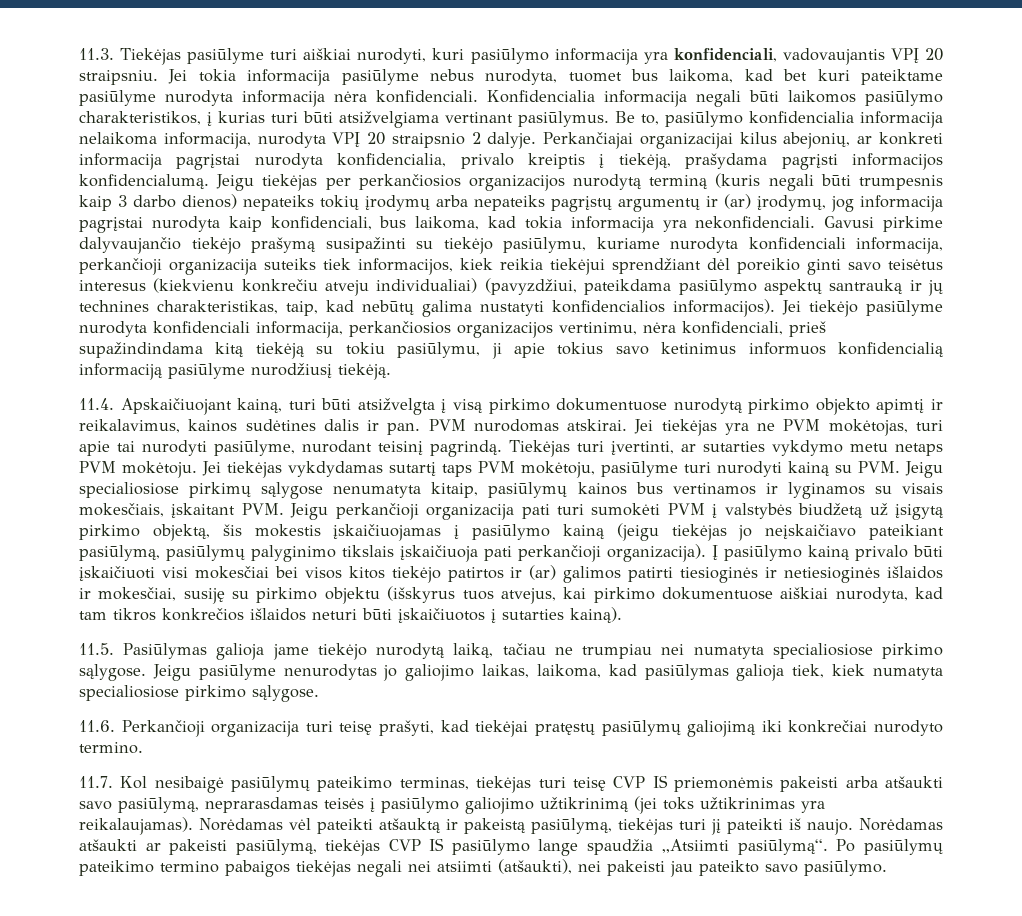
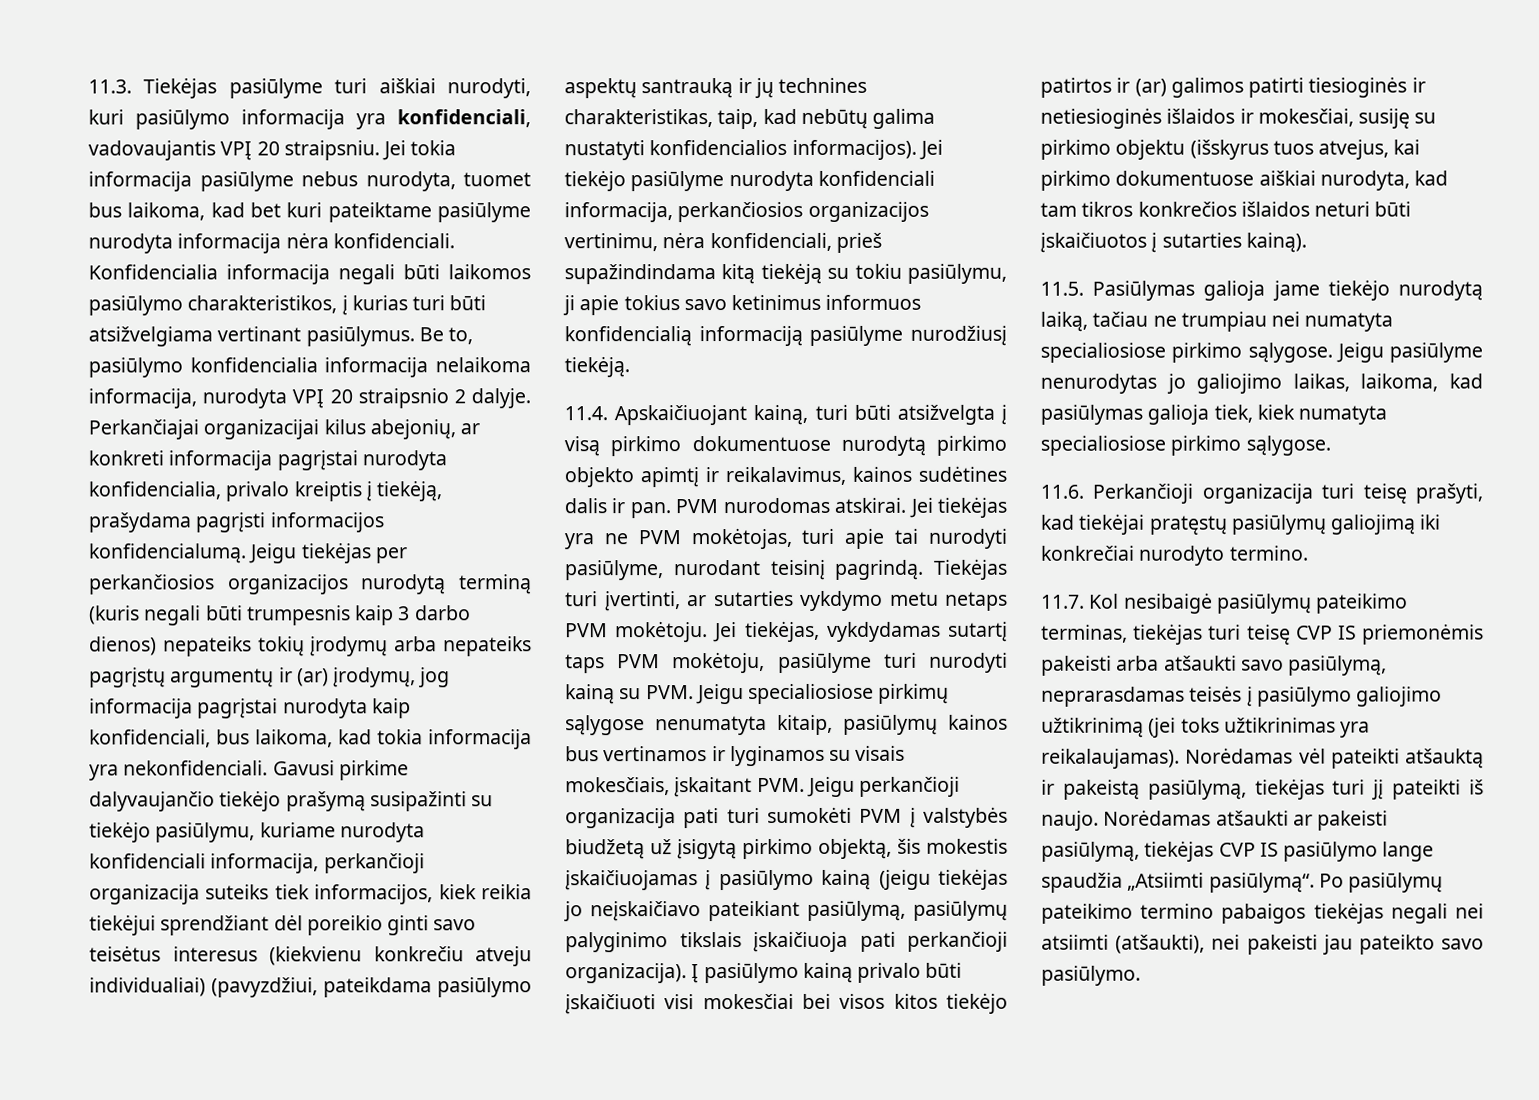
[227,461,282,478] tiekėjas -> [744,620,820,643] tiekėjas,

